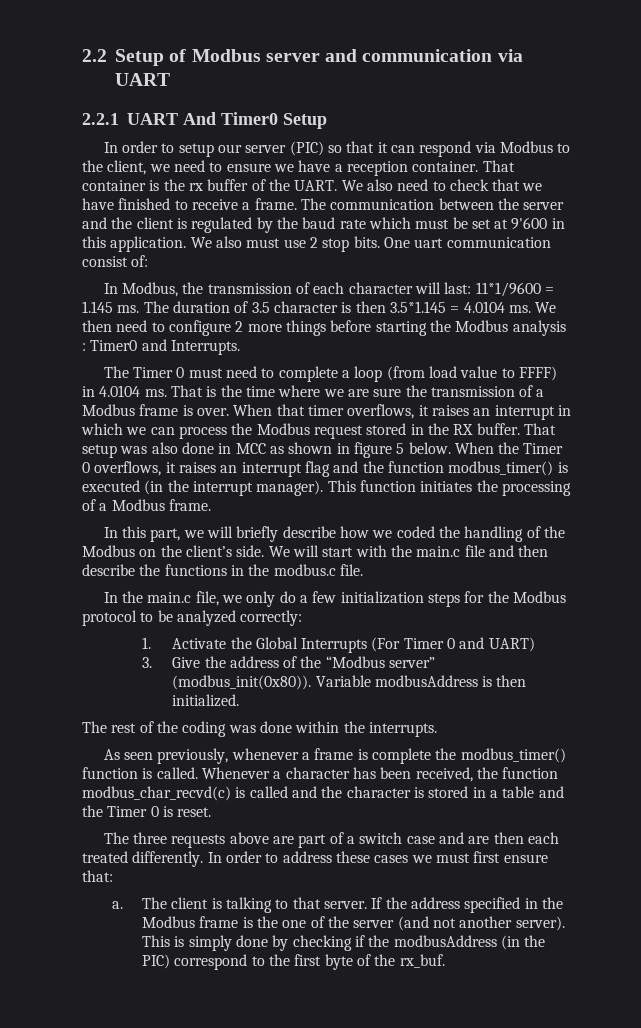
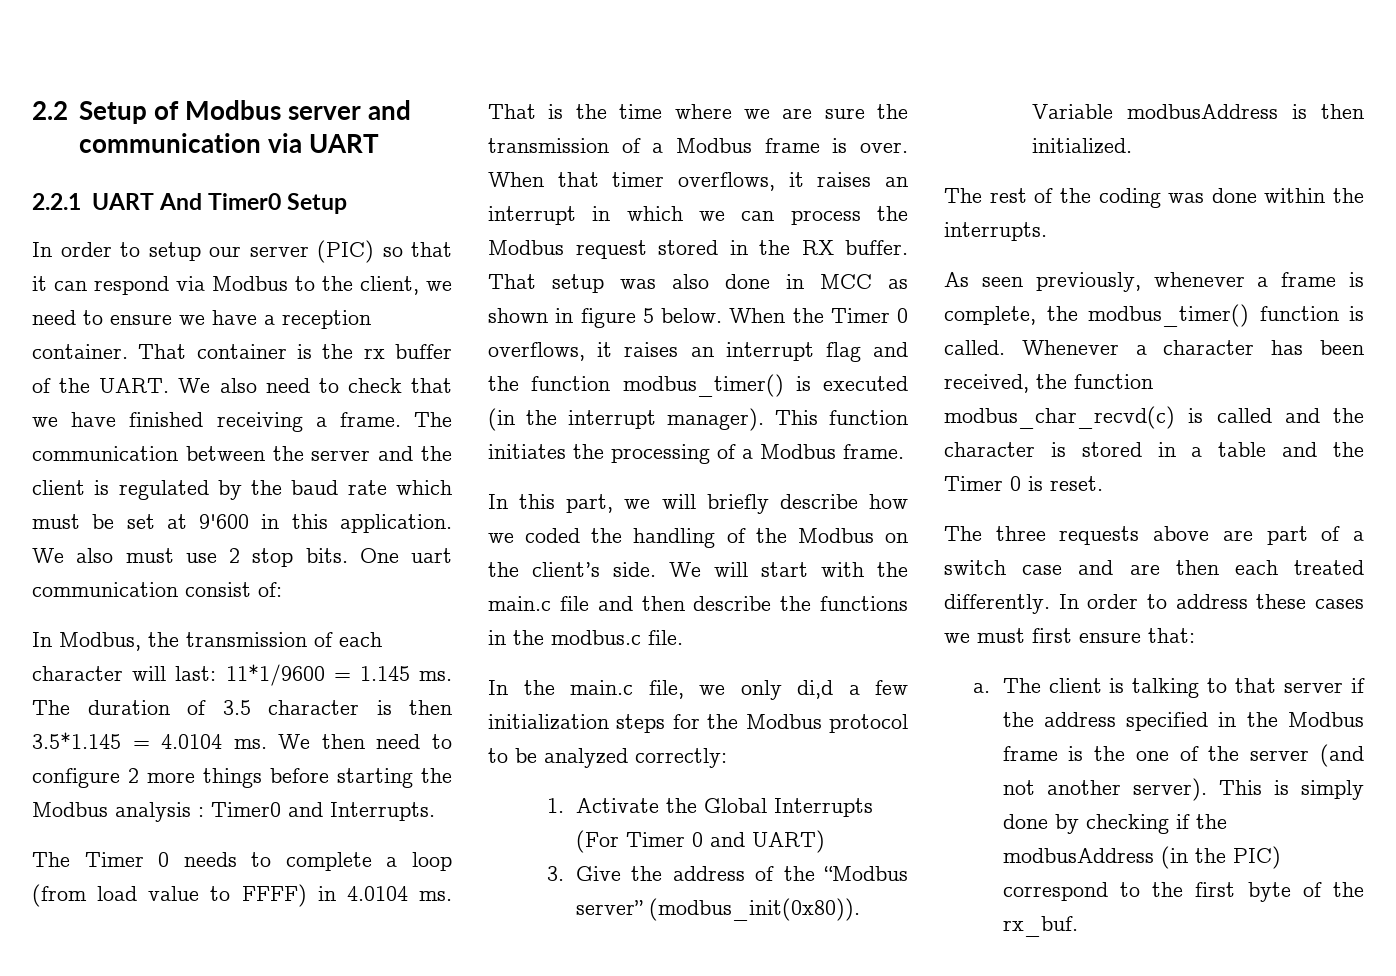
[174,199,238,210] to receive -> [216,412,303,432] receiving
[188,366,257,378] must need -> [183,852,237,867] needs
[279,591,296,603] do -> [797,680,833,699] di,d
[371,748,431,764] complete -> [944,306,1036,325] complete,
[324,897,383,909] server. If -> [1284,678,1365,693] server if

